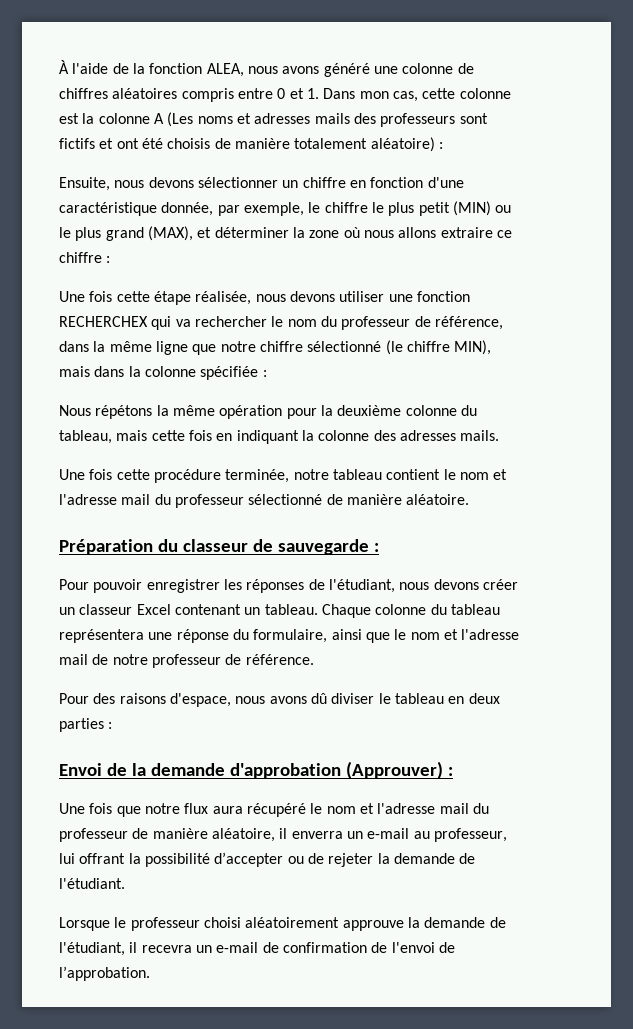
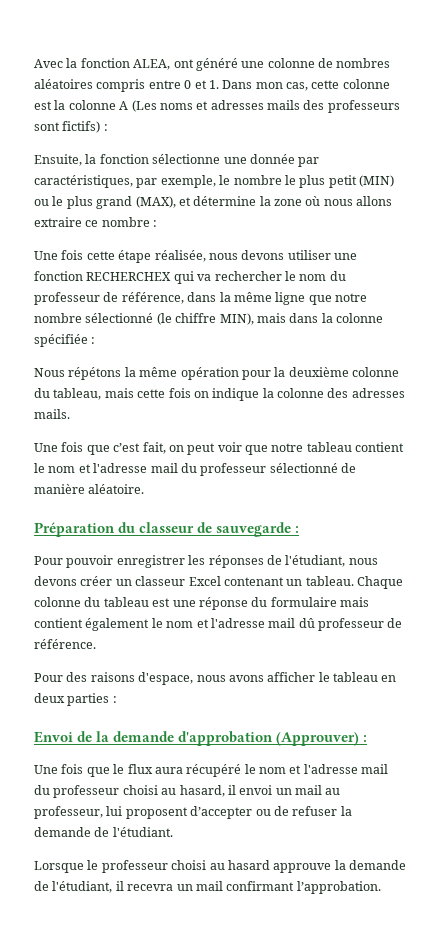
[59,60,129,74] À l'aide de -> [34,59,63,68] Avec
[247,66,320,74] nous avons -> [173,59,194,68] ont
[59,88,108,99] chiffres -> [336,58,391,68] nombres
[59,137,443,152] [59,177,464,191] [59,202,214,216] fictifs et ont été choisis de manière totalement aléatoire) : // Ensuite, nous devons sélectionner un chiffre en fonction d'une caractéristique donnée, -> [62,121,108,133] [34,154,320,167] [34,175,133,188] fictifs) : // Ensuite, la fonction sélectionne une donnée par caractéristiques,
[324,202,368,213] chiffre -> [233,175,282,185] nombre
[214,227,289,238] déterminer -> [193,196,257,206] détermine
[59,252,102,263] chiffre -> [101,217,150,227] nombre
[259,341,303,352] chiffre -> [34,313,82,323] nombre
[216,430,299,444] en indiquant -> [193,388,260,401] on indique
[116,469,290,483] cette procédure terminée, -> [86,442,268,455] que c’est fait, on peut voir que
[59,629,144,643] représentera -> [152,598,171,607] est
[253,629,520,643] [59,654,148,665] formulaire, ainsi que le nom et l'adresse mail de notre -> [270,597,369,607] [34,618,315,631] formulaire mais contient également le nom et l'adresse mail dû
[310,693,375,704] dû diviser -> [267,672,316,682] afficher
[144,803,180,814] notre -> [113,764,125,774] le
[132,828,507,842] [59,853,210,867] de manière aléatoire, il enverra un e-mail au professeur, lui offrant la possibilité -> [122,785,341,797] [34,806,188,819] choisi au hasard, il envoi un mail au professeur, lui proposent
[328,853,374,867] rejeter -> [292,806,338,816] refuser
[245,917,340,928] aléatoirement -> [209,860,270,870] au hasard
[216,942,455,953] e-mail de confirmation de l'envoi de -> [195,881,295,891] mail confirmant

